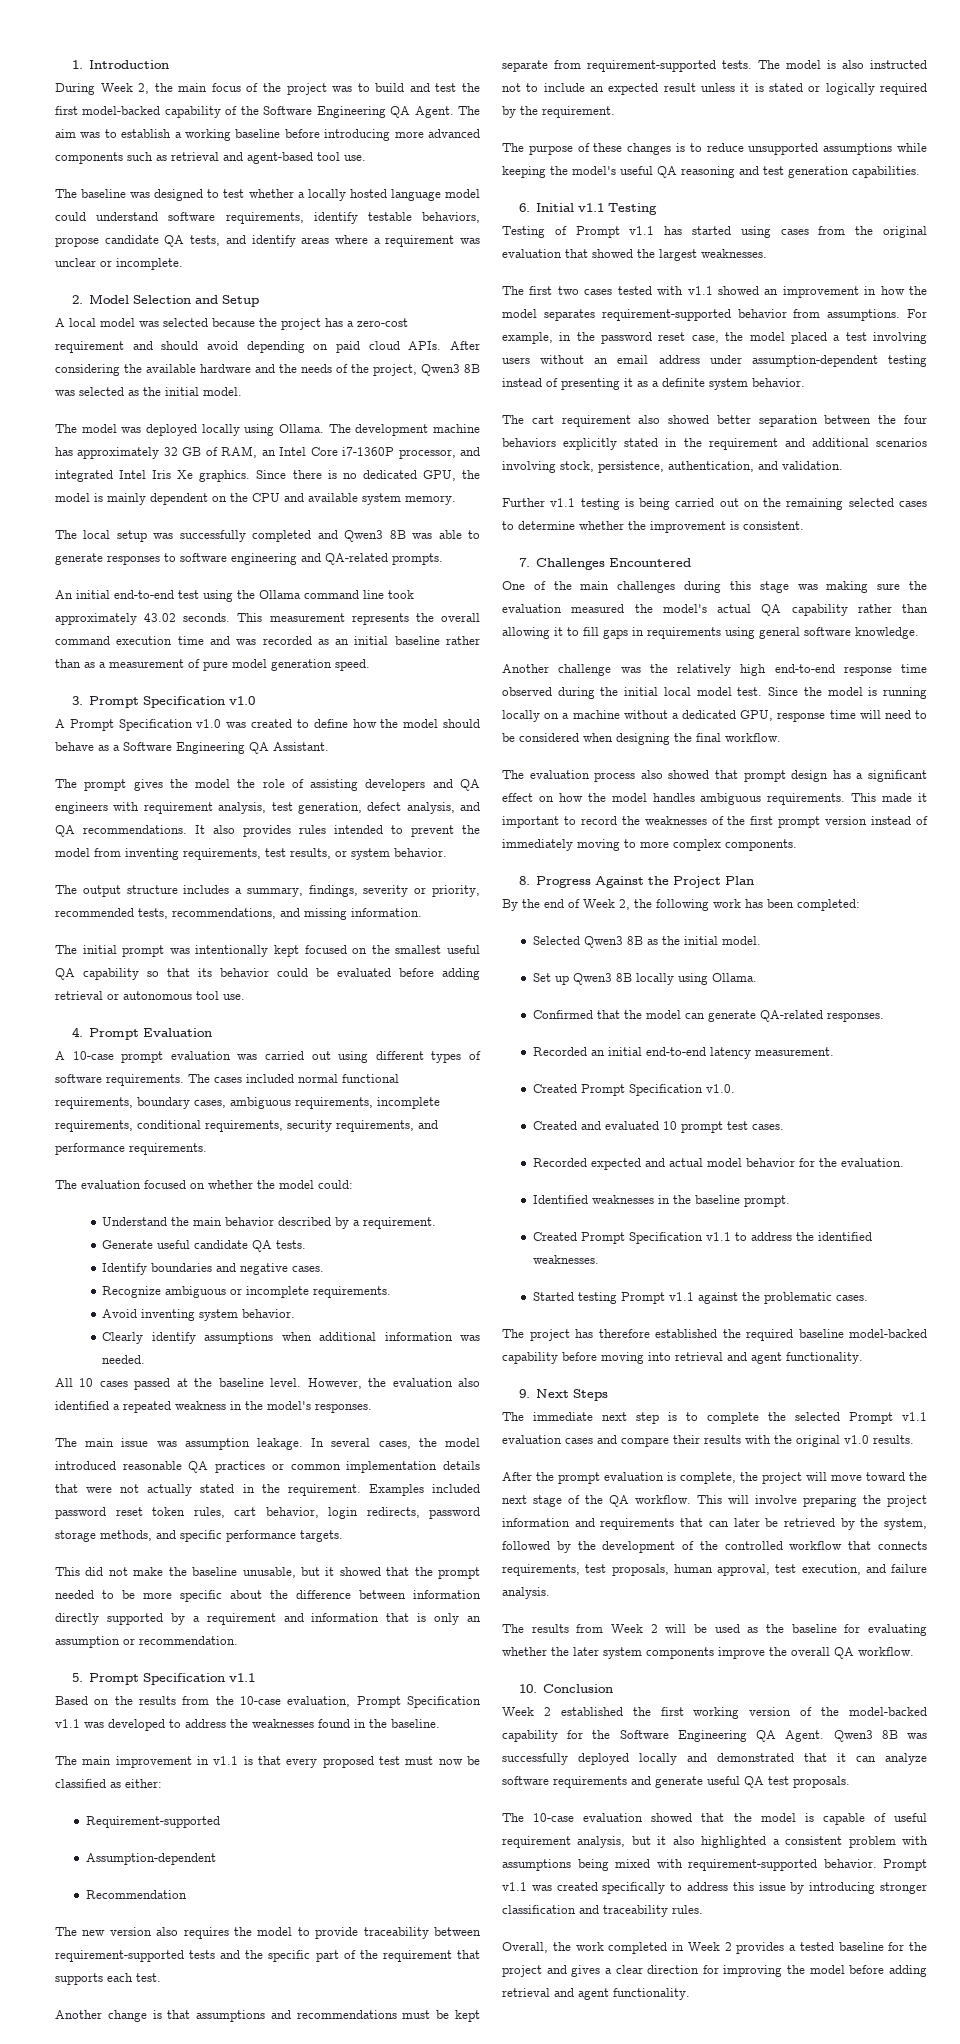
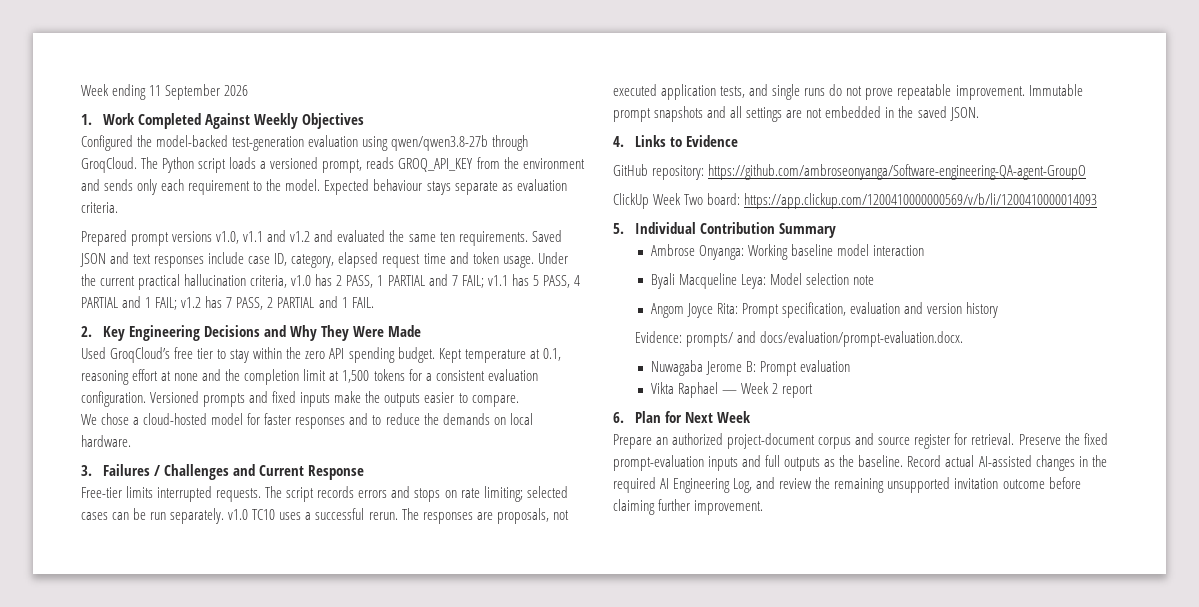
[71,60,170,69] [55,83,480,95] [55,106,481,118] [55,129,480,141] [55,152,366,164] [55,189,480,201] [55,212,481,224] [55,235,480,247] [55,258,183,270] [71,294,260,307] [55,318,408,330] [55,341,481,353] [55,364,480,376] [55,387,242,396] [55,424,481,436] [55,446,481,459] [55,470,480,482] [55,493,456,505] [55,530,480,542] [55,553,443,565] [55,590,414,602] [55,613,481,625] [55,636,481,645] [55,659,370,671] [71,696,256,708] [55,719,480,731] [55,742,329,754] [55,779,480,791] [55,802,480,814] [55,825,480,837] [55,848,447,860] [55,885,480,897] [55,908,422,920] [55,945,481,957] [55,968,480,980] [55,991,245,1000] [71,1027,213,1040] [55,1051,482,1063] [55,1074,399,1086] [55,1097,440,1109] [55,1120,438,1132] [55,1143,207,1155] [55,1180,353,1189] [102,1217,437,1229] [102,1240,307,1252] [102,1263,325,1275] [102,1286,392,1298] [102,1309,296,1321] [102,1332,480,1344] [102,1355,146,1364] [55,1378,480,1390] [55,1401,372,1413] [55,1438,480,1450] [55,1461,480,1473] [55,1484,480,1496] [55,1507,480,1519] [55,1530,343,1542] [55,1567,481,1579] [55,1590,481,1602] [55,1613,481,1625] [55,1636,238,1648] [71,1673,256,1685] [55,1696,481,1708] [55,1719,440,1731] [55,1756,480,1768] [55,1779,162,1788] [85,1816,220,1828] [85,1853,216,1865] [85,1890,187,1899] [55,1927,481,1939] [55,1950,480,1962] [55,1973,161,1985] [55,2010,480,2022] [502,60,927,72] [502,83,927,95] [502,106,615,118] [502,143,927,155] [502,166,920,178] [518,203,658,215] [502,226,927,238] [502,249,767,261] [502,286,927,298] [502,309,927,321] [502,332,927,344] [502,355,927,367] [502,378,805,390] [502,415,927,427] [502,438,927,450] [502,461,843,473] [502,498,927,510] [502,521,804,533] [518,558,692,570] [502,581,927,593] [502,604,928,616] [502,627,919,639] [502,664,927,676] [502,687,928,699] [502,710,927,722] [502,733,781,745] [502,770,927,782] [502,793,927,805] [502,816,929,828] [502,839,797,851] [518,876,755,888] [502,899,860,911] [532,936,761,948] [532,973,757,985] [532,1010,884,1022] [532,1047,834,1059] [532,1084,735,1096] [532,1121,784,1133] [532,1158,904,1170] [532,1195,790,1207] [532,1232,872,1244] [532,1255,599,1264] [532,1292,868,1304] [502,1329,927,1341] [502,1352,863,1364] [518,1389,609,1401] [502,1412,927,1424] [502,1435,914,1447] [502,1472,927,1484] [502,1495,927,1507] [502,1518,927,1530] [502,1541,927,1553] [502,1564,927,1576] [502,1587,550,1599] [502,1624,927,1636] [502,1647,914,1659] [518,1684,614,1693] [502,1707,927,1719] [502,1730,927,1742] [502,1753,927,1765] [502,1776,850,1788] [502,1813,927,1825] [502,1836,929,1848] [502,1859,927,1871] [502,1882,927,1894] [502,1905,703,1917] [502,1942,927,1954] [502,1965,927,1977] [502,1988,690,2000] 1. Introduction // During Week 2, the main focus of the project was to build and test the first model-backed capability of the Software Engineering QA Agent. The aim was to establish a working baseline before introducing more advanced components such as retrieval and agent-based tool use. // The baseline was designed to test whether a locally hosted language model could understand software requirements, identify testable behaviors, propose candidate QA tests, and identify areas where a requirement was unclear or incomplete. // 2. Model Selection and Setup // A local model was selected because the project has a zero-cost requirement and should avoid depending on paid cloud APIs. After considering the available hardware and the needs of the project, Qwen3 8B was selected as the initial model. // The model was deployed locally using Ollama. The development machine has approximately 32 GB of RAM, an Intel Core i7-1360P processor, and integrated Intel Iris Xe graphics. Since there is no dedicated GPU, the model is mainly dependent on the CPU and available system memory. // The local setup was successfully completed and Qwen3 8B was able to generate responses to software engineering and QA-related prompts. // An initial end-to-end test using the Ollama command line took approximately 43.02 seconds. This measurement represents the overall command execution time and was recorded as an initial baseline rather than as a measurement of pure model generation speed. // 3. Prompt Specification v1.0 // A Prompt Specification v1.0 was created to define how the model should behave as a Software Engineering QA Assistant. // The prompt gives the model the role of assisting developers and QA engineers with requirement analysis, test generation, defect analysis, and QA recommendations. It also provides rules intended to prevent the model from inventing requirements, test results, or system behavior. // The output structure includes a summary, findings, severity or priority, recommended tests, recommendations, and missing information. // The initial prompt was intentionally kept focused on the smallest useful QA capability so that its behavior could be evaluated before adding retrieval or autonomous tool use. // 4. Prompt Evaluation // A 10-case prompt evaluation was carried out using different types of software requirements. The cases included normal functional requirements, boundary cases, ambiguous requirements, incomplete requirements, conditional requirements, security requirements, and performance requirements. // The evaluation focused on whether the model could: // Understand the main behavior described by a requirement. // Generate useful candidate QA tests. // Identify boundaries and negative cases. // Recognize ambiguous or incomplete requirements. // Avoid inventing system behavior. // Clearly identify assumptions when additional information was needed. // All 10 cases passed at the baseline level. However, the evaluation also identified a repeated weakness in the model's responses. // The main issue was assumption leakage. In several cases, the model introduced reasonable QA practices or common implementation details that were not actually stated in the requirement. Examples included password reset token rules, cart behavior, login redirects, password storage methods, and specific performance targets. // This did not make the baseline unusable, but it showed that the prompt needed to be more specific about the difference between information directly supported by a requirement and information that is only an assumption or recommendation. // 5. Prompt Specification v1.1 // Based on the results from the 10-case evaluation, Prompt Specification v1.1 was developed to address the weaknesses found in the baseline. // The main improvement in v1.1 is that every proposed test must now be classified as either: // Requirement-supported // Assumption-dependent // Recommendation // The new version also requires the model to provide traceability between requirement-supported tests and the specific part of the requirement that supports each test. // Another change is that assumptions and recommendations must be kept separate from requirement-supported tests. The model is also instructed not to include an expected result unless it is stated or logically required by the requirement. // The purpose of these changes is to reduce unsupported assumptions while keeping the model's useful QA reasoning and test generation capabilities. // 6. Initial v1.1 Testing // Testing of Prompt v1.1 has started using cases from the original evaluation that showed the largest weaknesses. // The first two cases tested with v1.1 showed an improvement in how the model separates requirement-supported behavior from assumptions. For example, in the password reset case, the model placed a test involving users without an email address under assumption-dependent testing instead of presenting it as a definite system behavior. // The cart requirement also showed better separation between the four behaviors explicitly stated in the requirement and additional scenarios involving stock, persistence, authentication, and validation. // Further v1.1 testing is being carried out on the remaining selected cases to determine whether the improvement is consistent. // 7. Challenges Encountered // One of the main challenges during this stage was making sure the evaluation measured the model's actual QA capability rather than allowing it to fill gaps in requirements using general software knowledge. // Another challenge was the relatively high end-to-end response time observed during the initial local model test. Since the model is running locally on a machine without a dedicated GPU, response time will need to be considered when designing the final workflow. // The evaluation process also showed that prompt design has a significant effect on how the model handles ambiguous requirements. This made it important to record the weaknesses of the first prompt version instead of immediately moving to more complex components. // 8. Progress Against the Project Plan // By the end of Week 2, the following work has been completed: // Selected Qwen3 8B as the initial model. // Set up Qwen3 8B locally using Ollama. // Confirmed that the model can generate QA-related responses. // Recorded an initial end-to-end latency measurement. // Created Prompt Specification v1.0. // Created and evaluated 10 prompt test cases. // Recorded expected and actual model behavior for the evaluation. // Identified weaknesses in the baseline prompt. // Created Prompt Specification v1.1 to address the identified weaknesses. // Started testing Prompt v1.1 against the problematic cases. // The project has therefore established the required baseline model-backed capability before moving into retrieval and agent functionality. // 9. Next Steps // The immediate next step is to complete the selected Prompt v1.1 evaluation cases and compare their results with the original v1.0 results. // After the prompt evaluation is complete, the project will move toward the next stage of the QA workflow. This will involve preparing the project information and requirements that can later be retrieved by the system, followed by the development of the controlled workflow that connects requirements, test proposals, human approval, test execution, and failure analysis. // The results from Week 2 will be used as the baseline for evaluating whether the later system components improve the overall QA workflow. // 10. Conclusion // Week 2 established the first working version of the model-backed capability for the Software Engineering QA Agent. Qwen3 8B was successfully deployed locally and demonstrated that it can analyze software requirements and generate useful QA test proposals. // The 10-case evaluation showed that the model is capable of useful requirement analysis, but it also highlighted a consistent problem with assumptions being mixed with requirement-supported behavior. Prompt v1.1 was created specifically to address this issue by introducing stronger classification and traceability rules. // Overall, the work completed in Week 2 provides a tested baseline for the project and gives a clear direction for improving the model before adding retrieval and agent functionality. -> [81,84,249,100] [81,113,364,129] [81,135,529,151] [81,157,585,173] [81,179,567,195] [81,202,118,213] [81,230,562,246] [80,252,568,268] [81,274,580,290] [81,296,374,310] [81,325,421,341] [81,347,561,363] [81,369,538,385] [81,391,519,407] [81,413,533,429] [81,435,131,447] [81,464,364,480] [81,486,568,502] [81,508,569,524] [613,84,1083,100] [613,106,979,122] [613,135,738,147] [613,164,1087,180] [613,193,1098,209] [613,222,836,238] [651,244,925,260] [651,273,875,289] [651,302,999,318] [634,331,963,347] [651,360,851,376] [651,382,814,398] [613,411,751,423] [613,433,1108,449] [613,455,1107,471] [613,477,1081,493] [613,499,764,515] Week ending 11 September 2026 // 1. Work Completed Against Weekly Objectives // Configured the model-backed test-generation evaluation using qwen/qwen3.8-27b through GroqCloud. The Python script loads a versioned prompt, reads GROQ_API_KEY from the environment and sends only each requirement to the model. Expected behaviour stays separate as evaluation criteria. // Prepared prompt versions v1.0, v1.1 and v1.2 and evaluated the same ten requirements. Saved JSON and text responses include case ID, category, elapsed request time and token usage. Under the current practical hallucination criteria, v1.0 has 2 PASS, 1 PARTIAL and 7 FAIL; v1.1 has 5 PASS, 4 PARTIAL and 1 FAIL; v1.2 has 7 PASS, 2 PARTIAL and 1 FAIL. // 2. Key Engineering Decisions and Why They Were Made // Used GroqCloud’s free tier to stay within the zero API spending budget. Kept temperature at 0.1, reasoning effort at none and the completion limit at 1,500 tokens for a consistent evaluation configuration. Versioned prompts and fixed inputs make the outputs easier to compare. // We chose a cloud-hosted model for faster responses and to reduce the demands on local hardware. // 3. Failures / Challenges and Current Response // Free-tier limits interrupted requests. The script records errors and stops on rate limiting; selected cases can be run separately. v1.0 TC10 uses a successful rerun. The responses are proposals, not executed application tests, and single runs do not prove repeatable improvement. Immutable prompt snapshots and all settings are not embedded in the saved JSON. // 4. Links to Evidence // GitHub repository: https://github.com/ambroseonyanga/Software-engineering-QA-agent-GroupO // ClickUp Week Two board: https://app.clickup.com/1200410000000569/v/b/li/1200410000014093 // 5. Individual Contribution Summary // Ambrose Onyanga: Working baseline model interaction // Byali Macqueline Leya: Model selection note // Angom Joyce Rita: Prompt specification, evaluation and version history // Evidence: prompts/ and docs/evaluation/prompt-evaluation.docx. // Nuwagaba Jerome B: Prompt evaluation // Vikta Raphael — Week 2 report // 6. Plan for Next Week // Prepare an authorized project-document corpus and source register for retrieval. Preserve the fixed prompt-evaluation inputs and full outputs as the baseline. Record actual AI-assisted changes in the required AI Engineering Log, and review the remaining unsupported invitation outcome before claiming further improvement.

